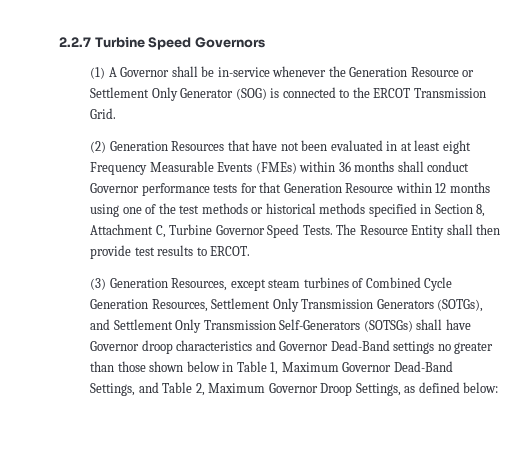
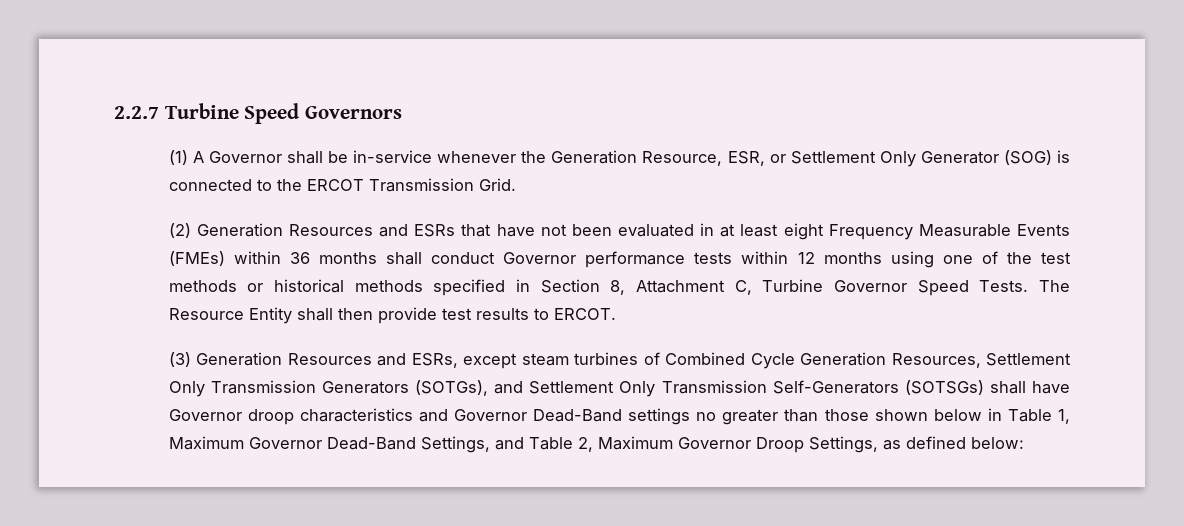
[410,67,459,77] Resource -> [642,151,765,166] Resource, ESR,
(225, 146) none -> [379,224,456,237] and ESRs
[240,182,394,193] for that Generation Resource -> (733, 258) none
[171,278,228,291] Resources, -> [287,353,458,368] Resources and ESRs,

